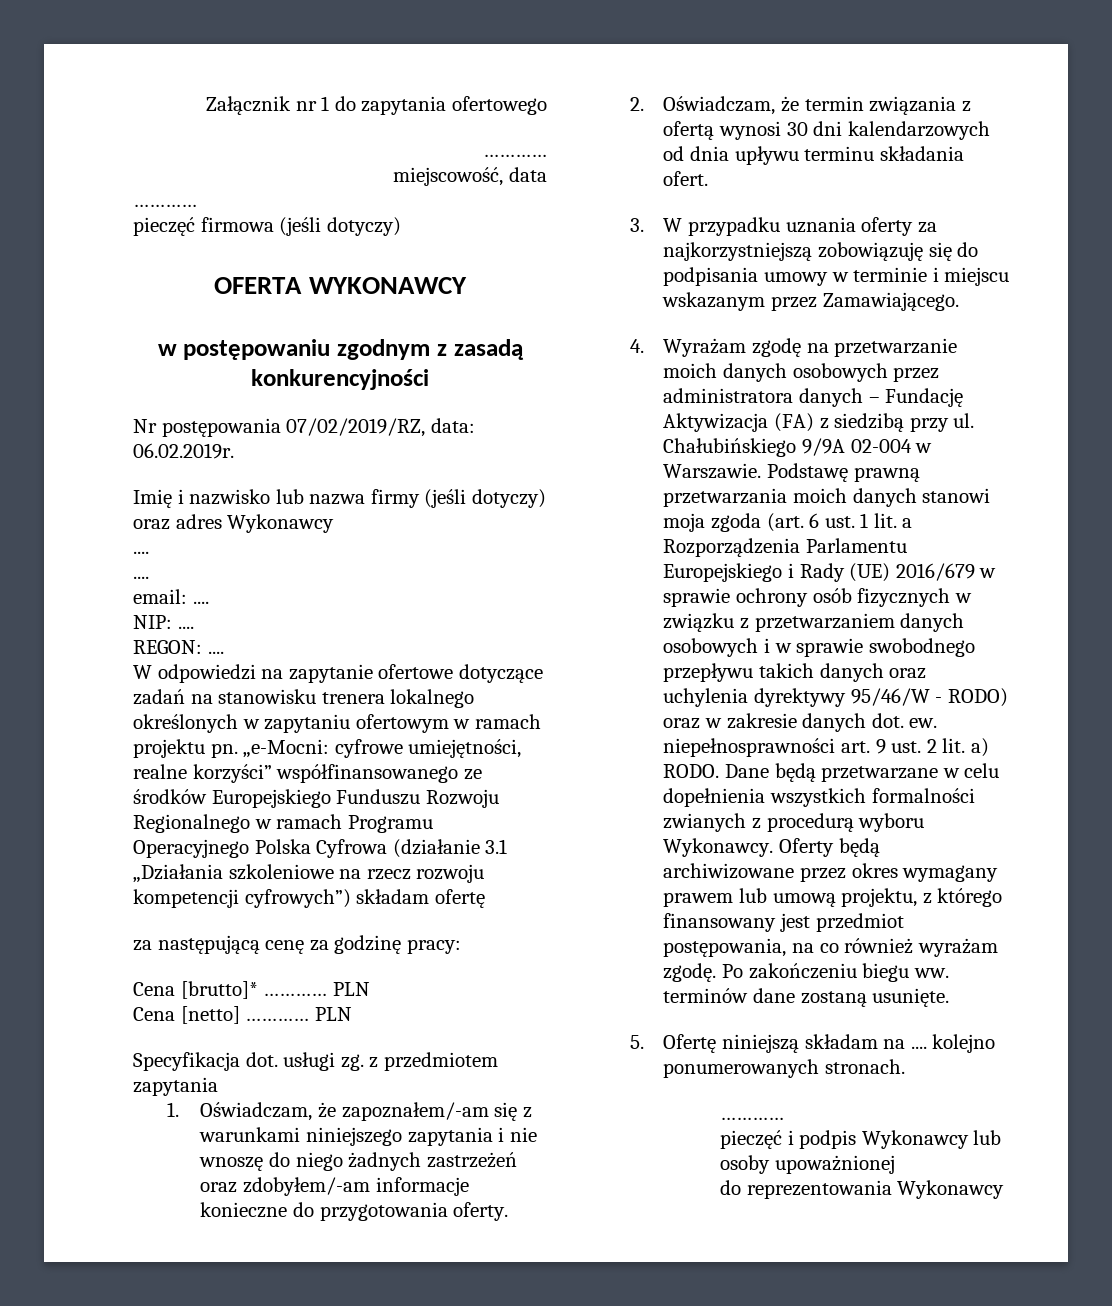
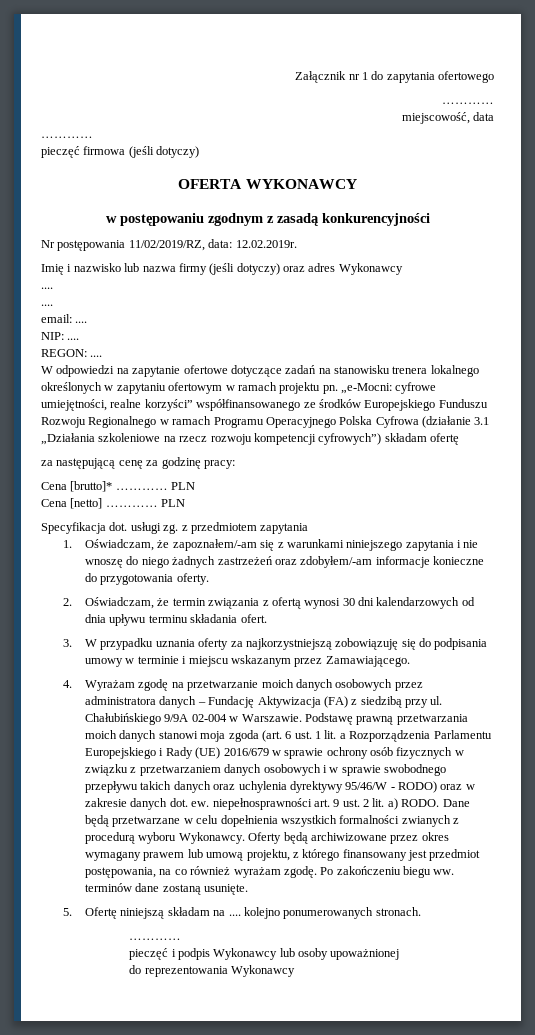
[286,418,475,437] [133,443,234,459] 07/02/2019/RZ, data: 06.02.2019r. -> [128,239,297,251] 11/02/2019/RZ, data: 12.02.2019r.

